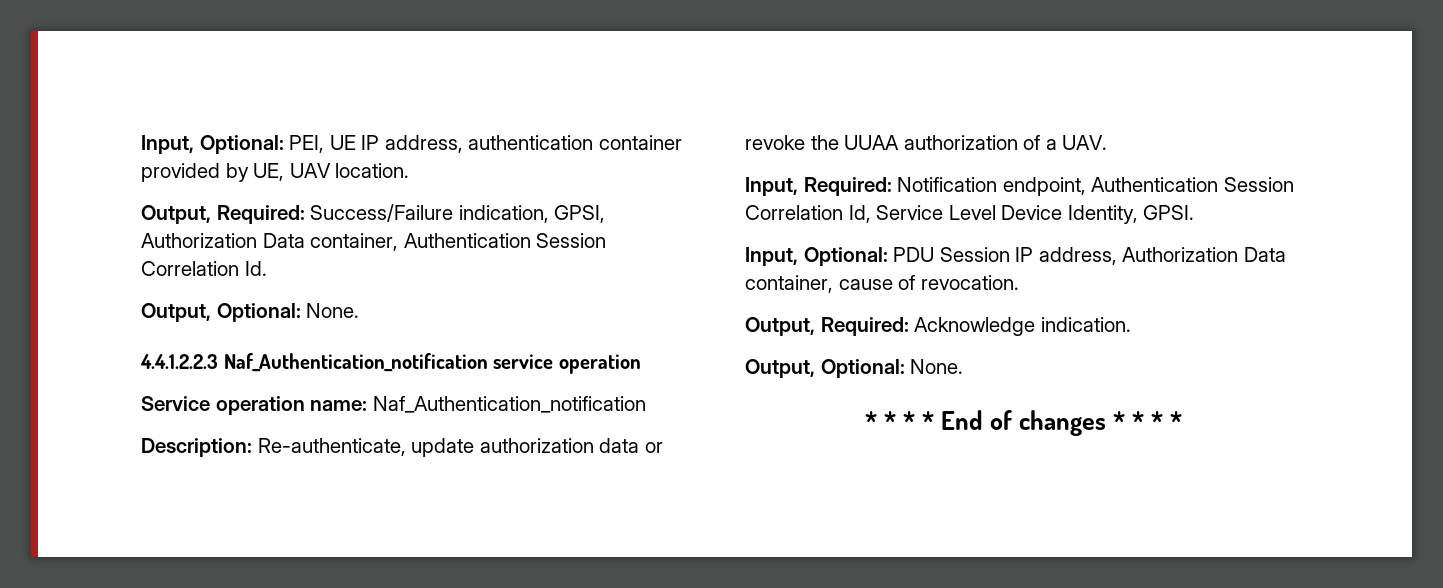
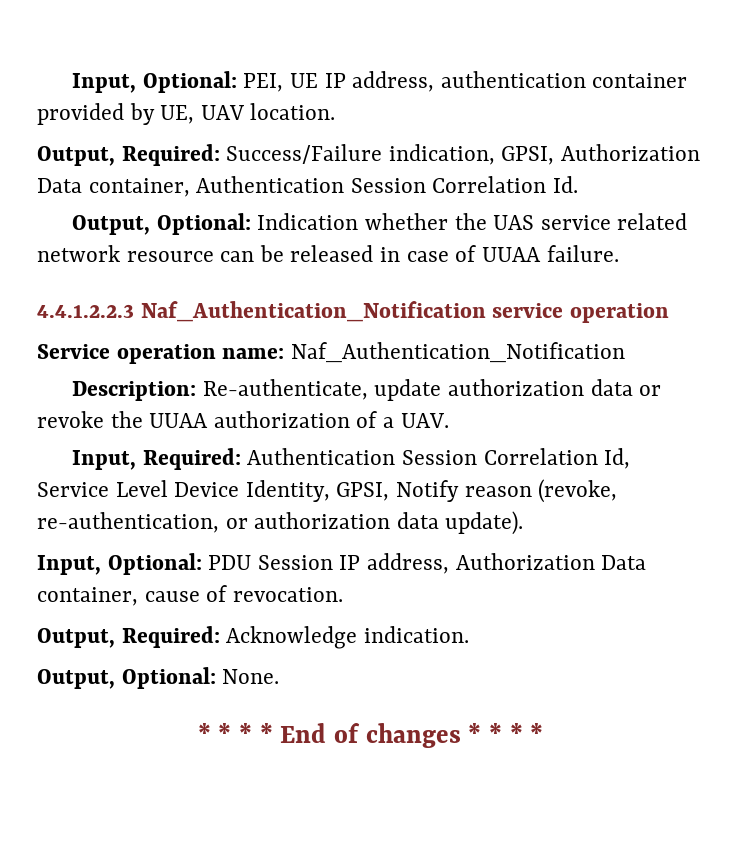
[306,303,360,318] None. -> [257,213,688,230] [37,245,619,262] Indication whether the UAS service related network resource can be released in case of UUAA failure.
[223,353,488,372] Naf_Authentication_notification -> [140,301,486,322] Naf_Authentication_Notification
[372,396,646,413] Naf_Authentication_notification -> [290,342,625,363] Naf_Authentication_Notification
[897,177,1086,196] Notification endpoint, -> (241, 459) none
[1143,205,1195,220] GPSI. -> [336,479,618,503] [37,511,524,535] GPSI, Notify reason (revoke, re-authentication, or authorization data update).

